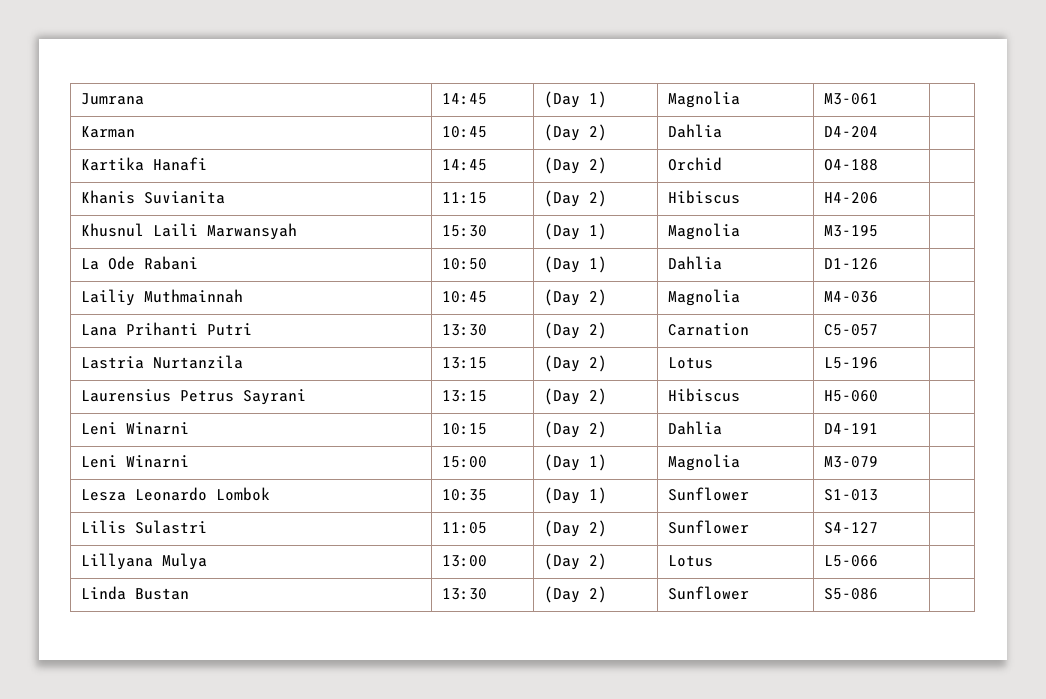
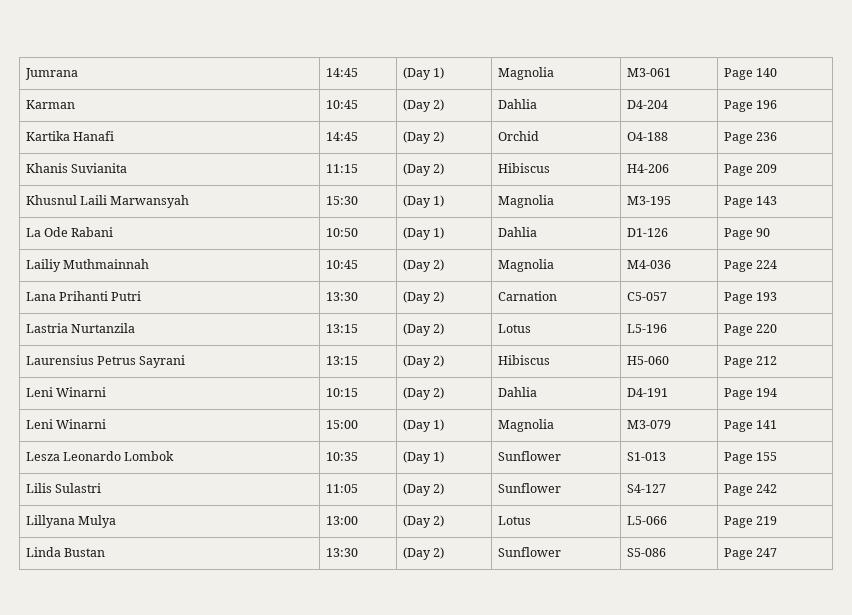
(879, 99) none -> [723,68,777,80] Page 140
(879, 132) none -> [723,100,777,112] Page 196
(879, 165) none -> [723,132,777,144] Page 236
(879, 198) none -> [723,164,777,176] Page 209
(879, 231) none -> [723,196,777,208] Page 143
(879, 264) none -> [723,228,770,240] Page 90
(879, 297) none -> [723,260,777,272] Page 224
(879, 330) none -> [723,292,777,304] Page 193
(879, 363) none -> [723,324,777,336] Page 220
(879, 396) none -> [723,356,777,368] Page 212
(879, 428) none -> [723,388,777,400] Page 194
(879, 462) none -> [723,420,777,432] Page 141
(879, 495) none -> [723,452,777,464] Page 155
(879, 528) none -> [723,484,777,496] Page 242
(879, 561) none -> [723,516,777,528] Page 219
(879, 594) none -> [723,548,777,560] Page 247

